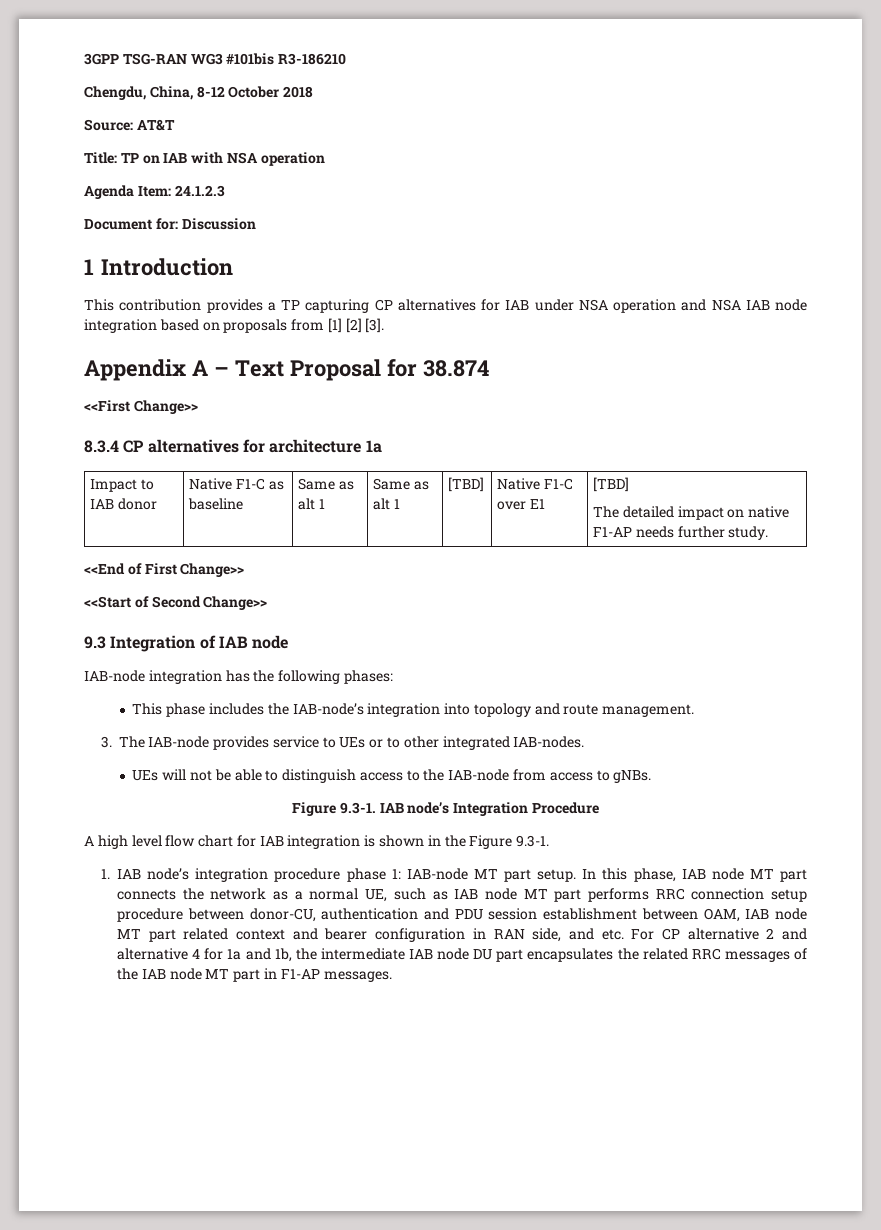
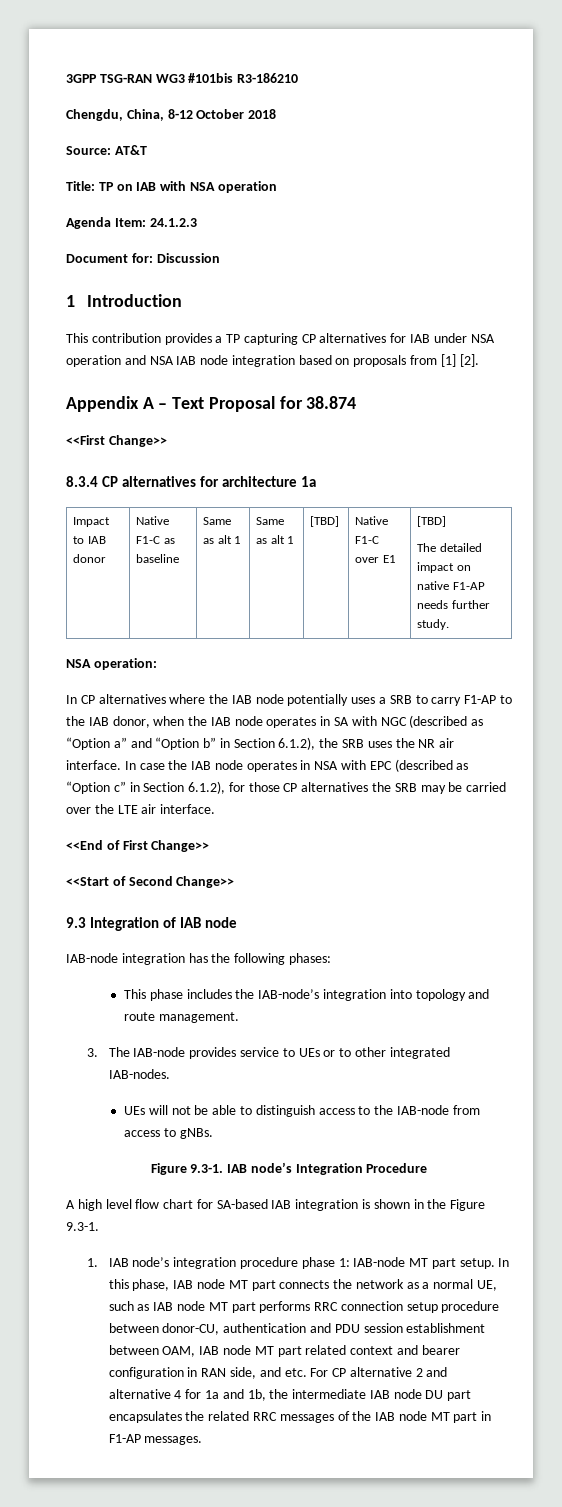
[345,318,385,333] [2] [3]. -> [459,354,479,367] [2].
(769, 533) none -> [66,658,157,670] [66,694,512,706] [66,715,484,728] [66,737,455,750] [66,759,469,772] [66,781,507,794] [66,804,216,814] // NSA operation: // In CP alternatives where the IAB node potentially uses a SRB to carry F1-AP to the IAB donor, when the IAB node operates in SA with NGC (described as “Option a” and “Option b” in Section 6.1.2), the SRB uses the NR air interface. In case the IAB node operates in NSA with EPC (described as “Option c” in Section 6.1.2), for those CP alternatives the SRB may be carried over the LTE air interface.
(256, 841) none -> [216,1199,268,1209] SA-based

